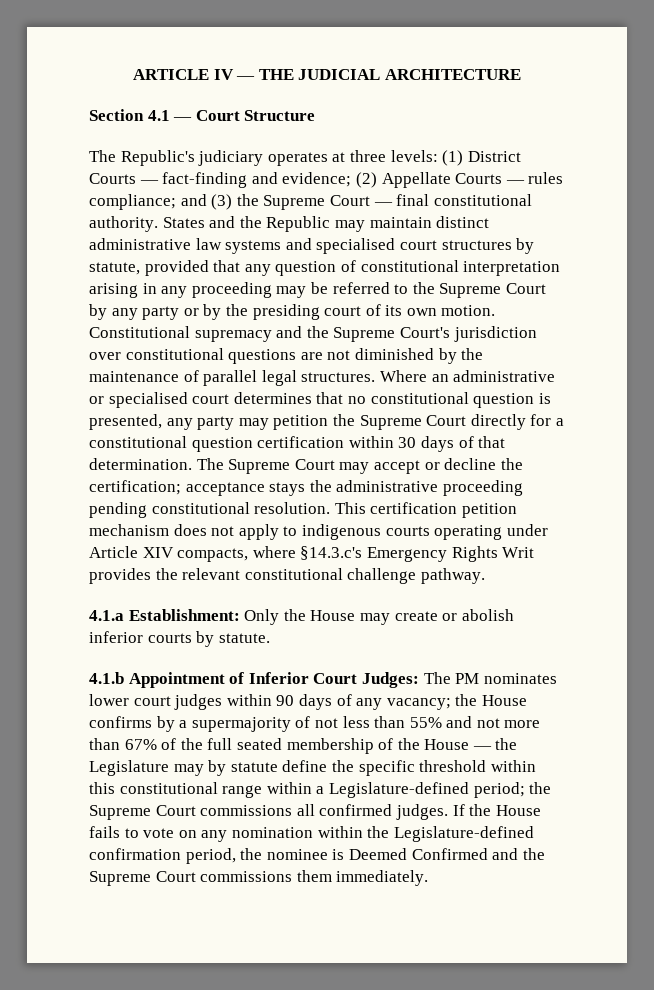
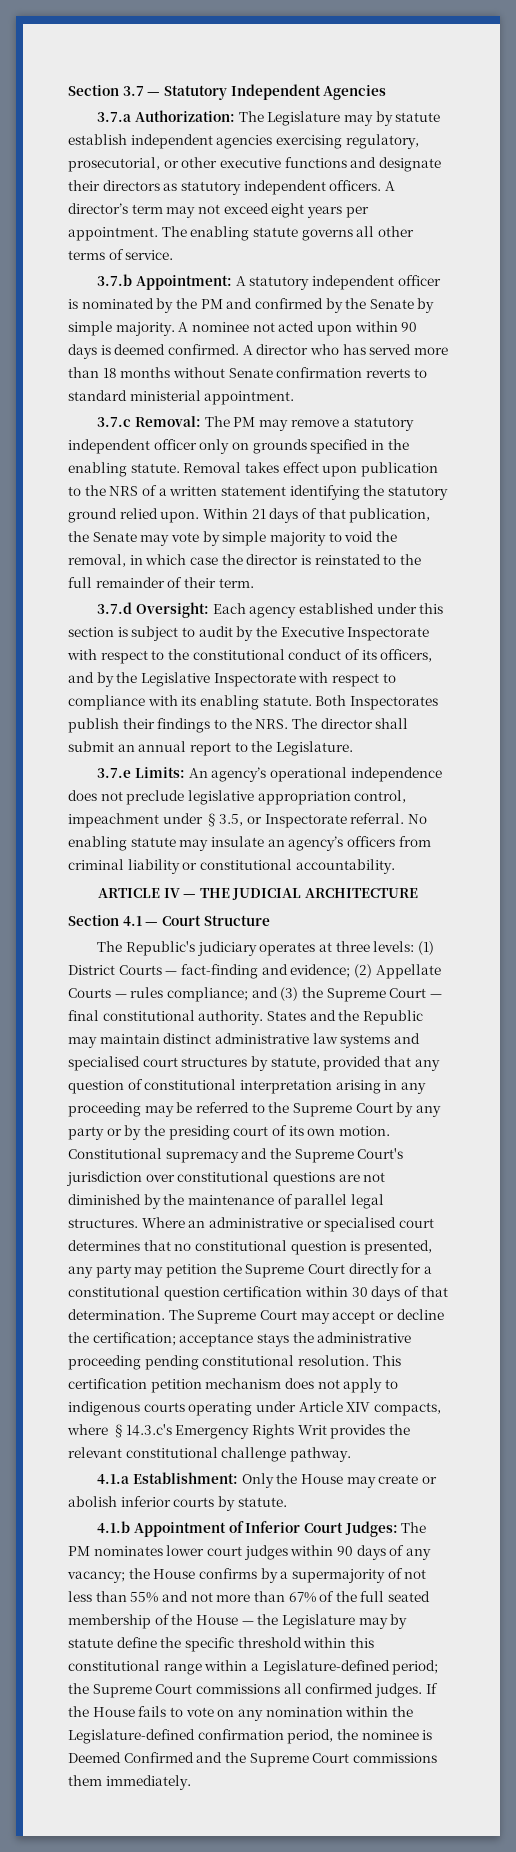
(133, 74) none -> [68,84,387,100] [97,110,441,126] [68,134,419,149] [68,157,441,172] [68,180,395,195] [68,203,369,218] [68,226,414,241] [68,249,174,260] [97,274,441,290] [68,298,435,313] [68,321,418,336] [68,344,448,359] [68,367,427,378] [68,390,295,405] [97,416,414,431] [68,439,409,454] [68,462,438,477] [68,485,448,500] [68,508,431,523] [68,531,397,546] [68,554,421,567] [68,577,254,588] [97,602,444,618] [68,626,430,641] [67,649,433,664] [68,672,396,687] [68,695,438,710] [68,718,409,733] [68,741,353,756] [97,767,442,782] [68,790,407,805] [68,813,427,828] [68,836,431,851] [68,859,395,874] Section 3.7 — Statutory Independent Agencies // 3.7.a Authorization: The Legislature may by statute establish independent agencies exercising regulatory, prosecutorial, or other executive functions and designate their directors as statutory independent officers. A director’s term may not exceed eight years per appointment. The enabling statute governs all other terms of service. // 3.7.b Appointment: A statutory independent officer is nominated by the PM and confirmed by the Senate by simple majority. A nominee not acted upon within 90 days is deemed confirmed. A director who has served more than 18 months without Senate confirmation reverts to standard ministerial appointment. // 3.7.c Removal: The PM may remove a statutory independent officer only on grounds specified in the enabling statute. Removal takes effect upon publication to the NRS of a written statement identifying the statutory ground relied upon. Within 21 days of that publication, the Senate may vote by simple majority to void the removal, in which case the director is reinstated to the full remainder of their term. // 3.7.d Oversight: Each agency established under this section is subject to audit by the Executive Inspectorate with respect to the constitutional conduct of its officers, and by the Legislative Inspectorate with respect to compliance with its enabling statute. Both Inspectorates publish their findings to the NRS. The director shall submit an annual report to the Legislature. // 3.7.e Limits: An agency’s operational independence does not preclude legislative appropriation control, impeachment under §3.5, or Inspectorate referral. No enabling statute may insulate an agency’s officers from criminal liability or constitutional accountability. //

